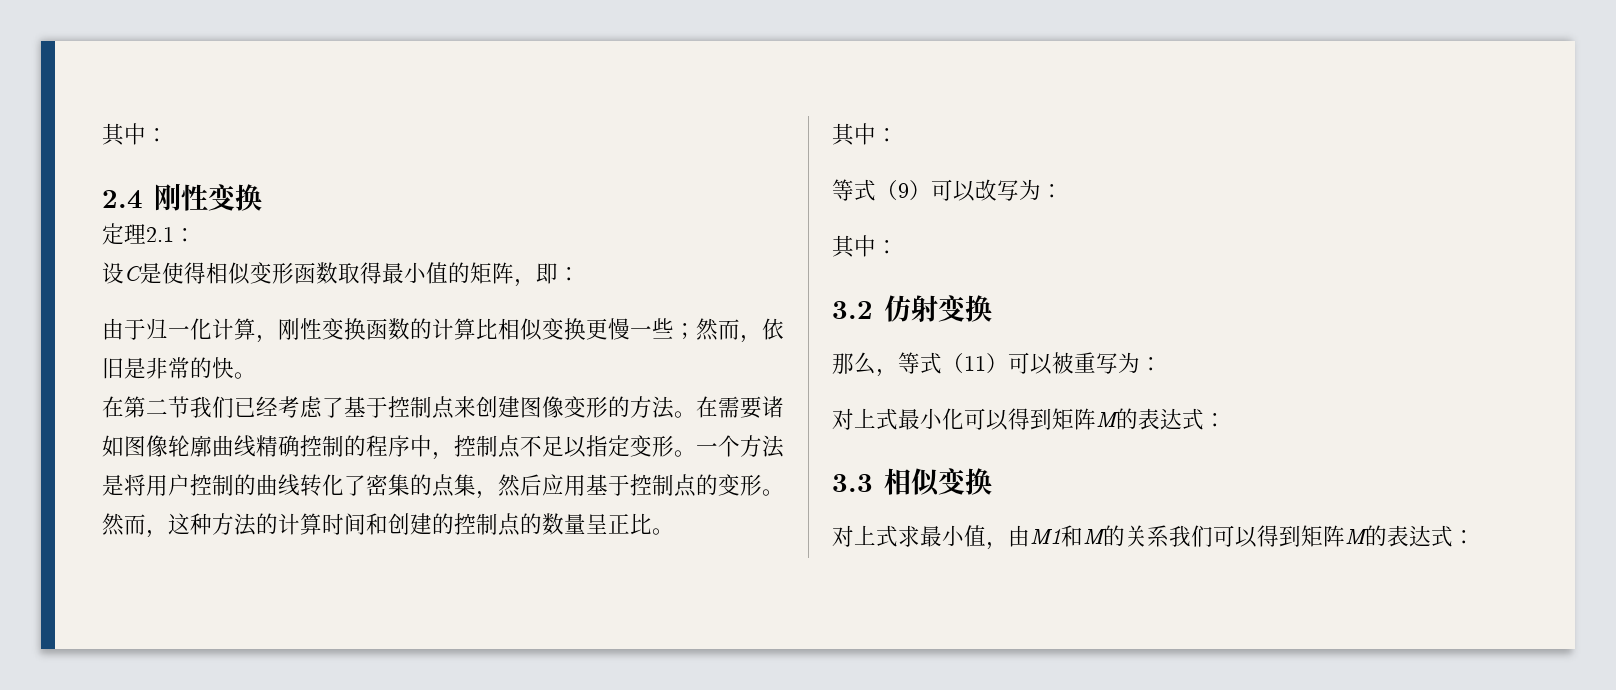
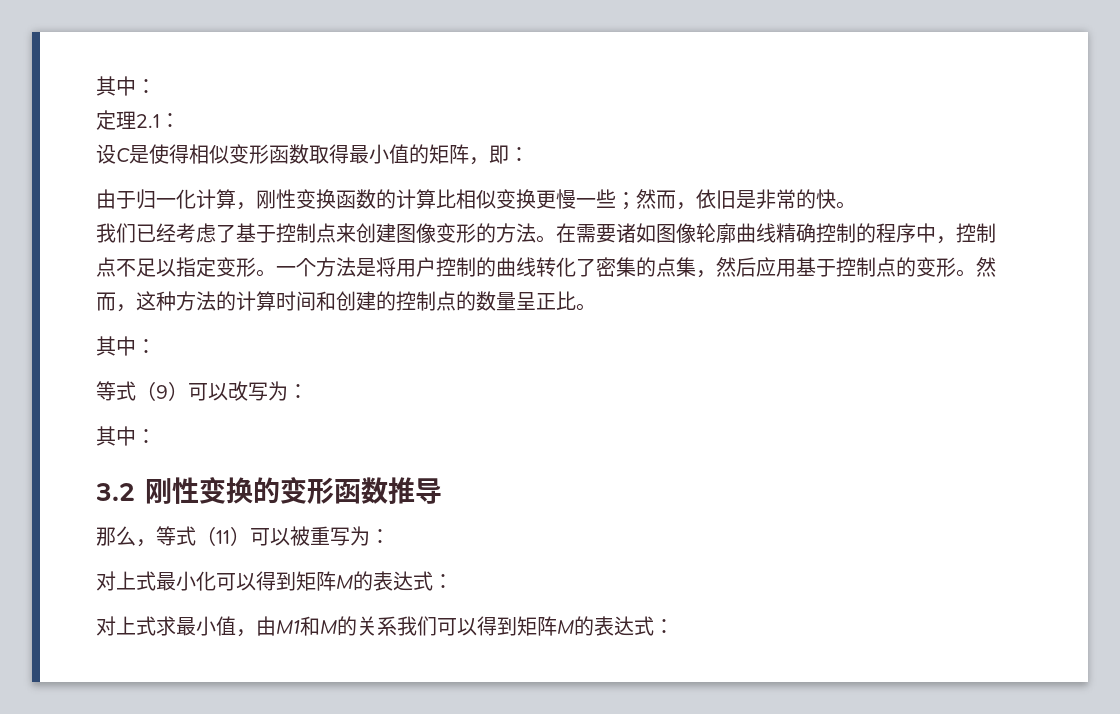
[102,123,168,146] [102,183,262,211] 其中： // 2.4刚性变换 -> [96,76,156,96] 其中：
[102,396,190,418] 在第二节 -> (856, 205) none
[883,295,992,322] 仿射变换 -> [145,477,442,504] 刚性变换的变形函数推导
[832,468,992,496] // 3.3相似变换 -> (453, 581) none

